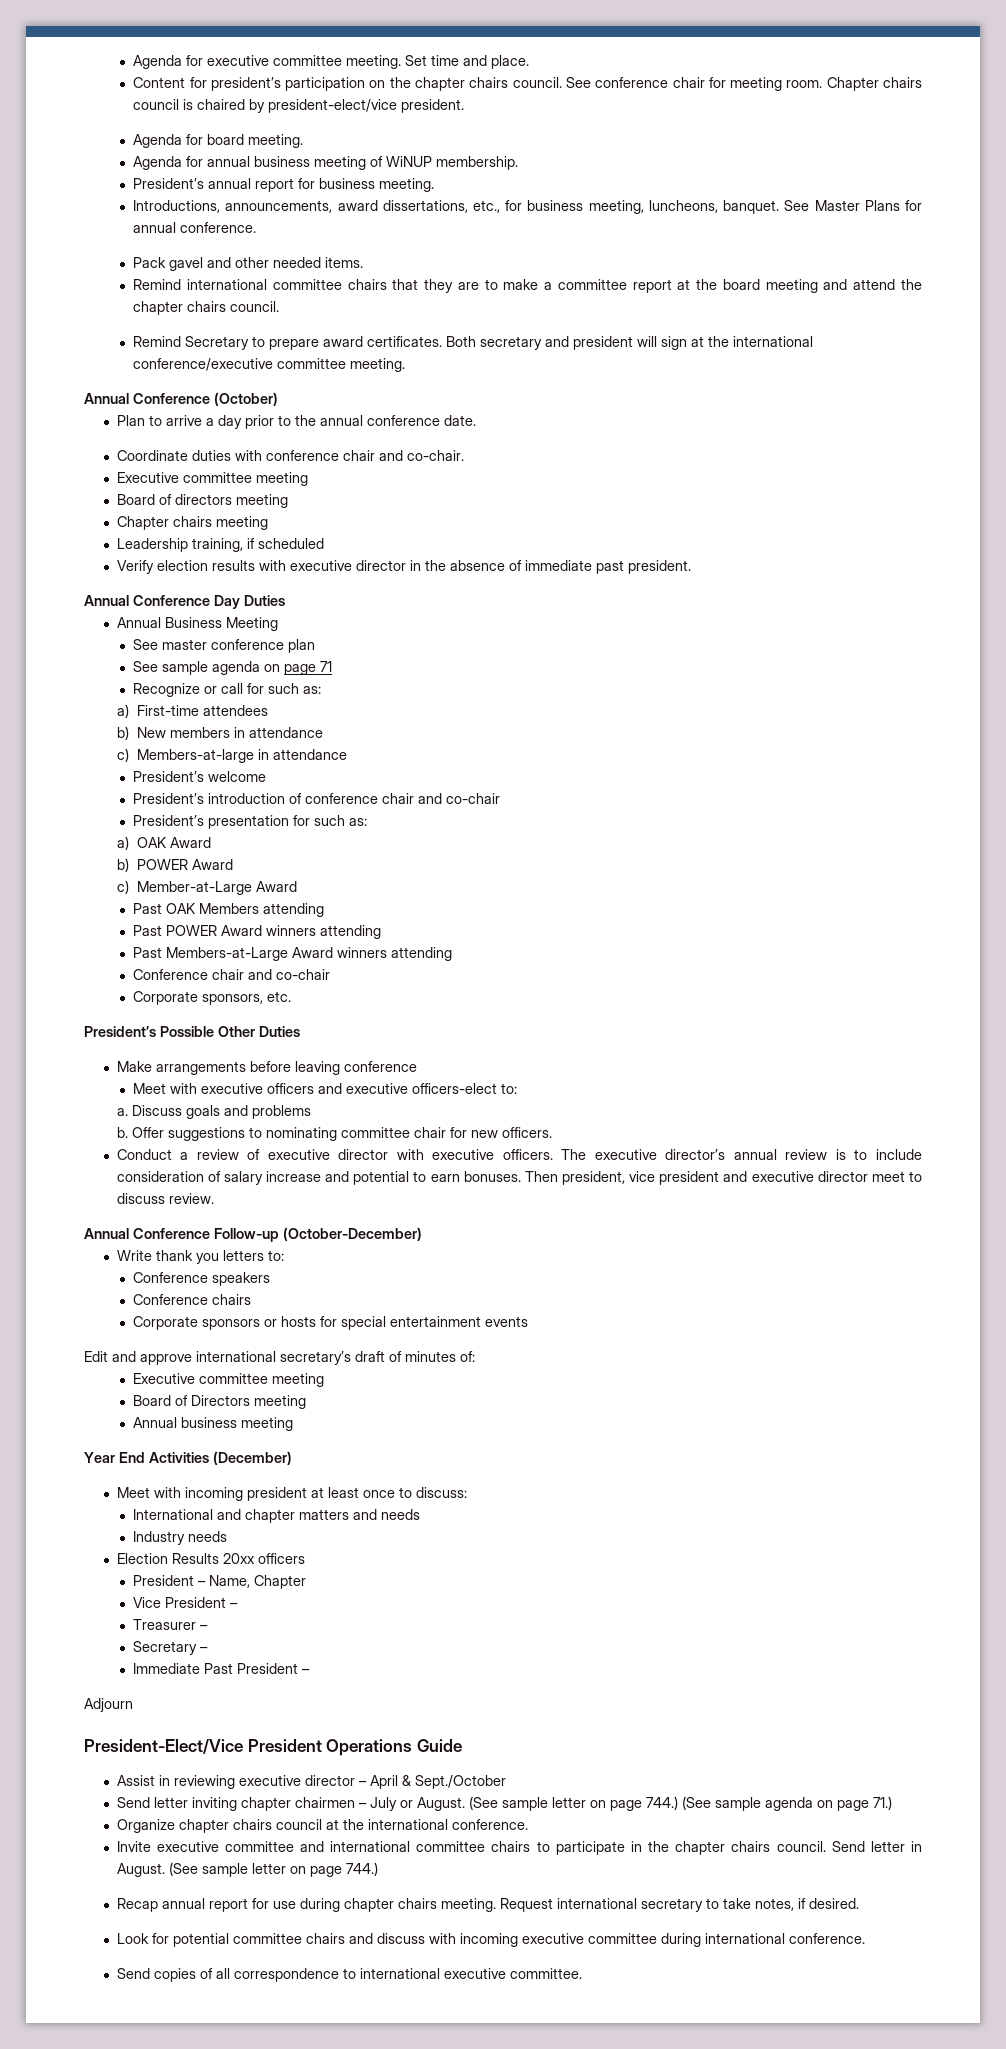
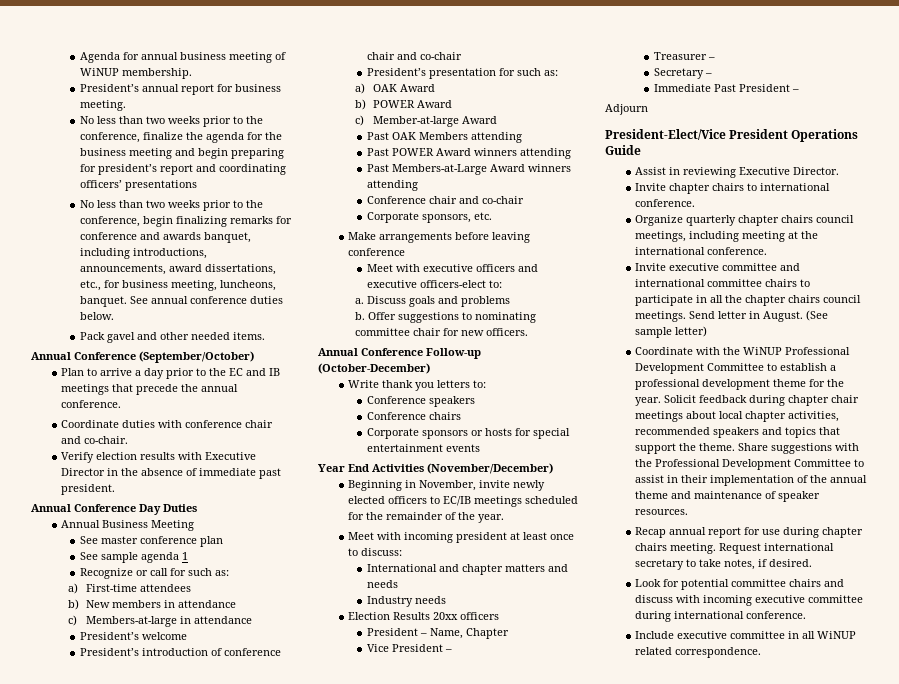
[133,55,530,69] [133,77,923,91] [133,99,465,113] [133,134,304,148] [133,156,204,170] Agenda for executive committee meeting. Set time and place. // Content for president’s participation on the chapter chairs council. See conference chair for meeting room. Chapter chairs council is chaired by president-elect/vice president. // Agenda for board meeting. // Agenda for -> [79,52,139,63] Agenda for
[133,200,221,213] Introductions, -> [79,116,263,127] [79,132,282,143] [79,148,284,159] [79,164,286,175] [79,180,197,191] [79,200,263,211] [79,216,292,227] [79,232,251,243] [79,248,207,259] No less than two weeks prior to the conference, finalize the agenda for the business meeting and begin preparing for president’s report and coordinating officers’ presentations // No less than two weeks prior to the conference, begin finalizing remarks for conference and awards banquet, including introductions,
[814,200,923,211] [133,222,257,233] Master Plans for annual conference. -> [150,296,283,304] [79,312,114,320] annual conference duties below.
[133,279,922,293] [133,301,280,315] [133,336,814,350] [133,358,406,372] [84,392,278,406] // Remind international committee chairs that they are to make a committee report at the board meeting and attend the chapter chairs council. // Remind Secretary to prepare award certificates. Both secretary and president will sign at the international conference/executive committee meeting. // Annual Conference (October) -> [31,351,254,363] // Annual Conference (September/October)
[319,415,476,426] annual conference date. -> [229,368,281,376] [61,384,239,395] [61,400,122,408] EC and IB meetings that precede the annual conference.
[116,472,308,486] [116,494,288,508] [116,516,268,530] [116,538,324,552] // Executive committee meeting // Board of directors meeting // Chapter chairs meeting // Leadership training, if scheduled -> (129, 440) none
[289,560,406,571] executive director -> [205,452,257,460] [61,468,106,476] Executive Director
[264,661,333,675] on page 71 -> [181,552,188,560] 1
[136,881,252,895] Member-at-Large -> [373,116,460,127] Member-at-large
[84,1026,300,1037] // President’s Possible Other Duties -> (492, 216) none
[116,1149,922,1160] [116,1171,922,1185] [116,1193,214,1204] // Conduct a review of executive director with executive officers. The executive director’s annual review is to include consideration of salary increase and potential to earn bonuses. Then president, vice president and executive director meet to discuss review. -> (528, 332) none
[84,1351,475,1365] [133,1373,325,1387] [133,1395,307,1409] [133,1417,294,1431] [84,1451,292,1465] Edit and approve international secretary’s draft of minutes of: // Executive committee meeting // Board of Directors meeting // Annual business meeting // Year End Activities (December) -> [318,463,553,474] [348,480,546,491] [348,496,579,507] [348,512,505,523] Year End Activities (November/December) // Beginning in November, invite newly elected officers to EC/IB meetings scheduled for the remainder of the year.
[238,1775,506,1789] [116,1796,892,1811] executive director – April & Sept./October // Send letter inviting chapter chairmen – July or August. (See sample letter on page 744.) (See sample agenda on page 71.) -> [739,167,840,175] [635,183,831,194] [635,199,696,207] Executive Director. // Invite chapter chairs to international conference.
[178,1819,322,1833] chapter chairs council -> [686,215,855,226] [635,231,786,242] quarterly chapter chairs council meetings, including meeting
[648,1841,826,1855] the chapter chairs council. -> [710,295,862,306] [635,311,687,322] all the chapter chairs council meetings.
[251,1862,378,1877] letter on page 744.) -> [675,326,708,337] [635,347,851,355] [635,363,837,374] [635,379,845,390] [635,395,860,406] [635,411,840,422] [635,427,841,438] [635,443,860,454] [635,459,865,470] [635,475,868,486] [635,491,821,502] [635,509,689,515] letter) // Coordinate with the WiNUP Professional Development Committee to establish a professional development theme for the year. Solicit feedback during chapter chair meetings about local chapter activities, recommended speakers and topics that support the theme. Share suggestions with the Professional Development Committee to assist in their implementation of the annual theme and maintenance of speaker resources.
[116,1968,582,1982] Send copies of all correspondence to international executive committee. -> [635,631,857,639] [635,647,762,658] Include executive committee in all WiNUP related correspondence.

